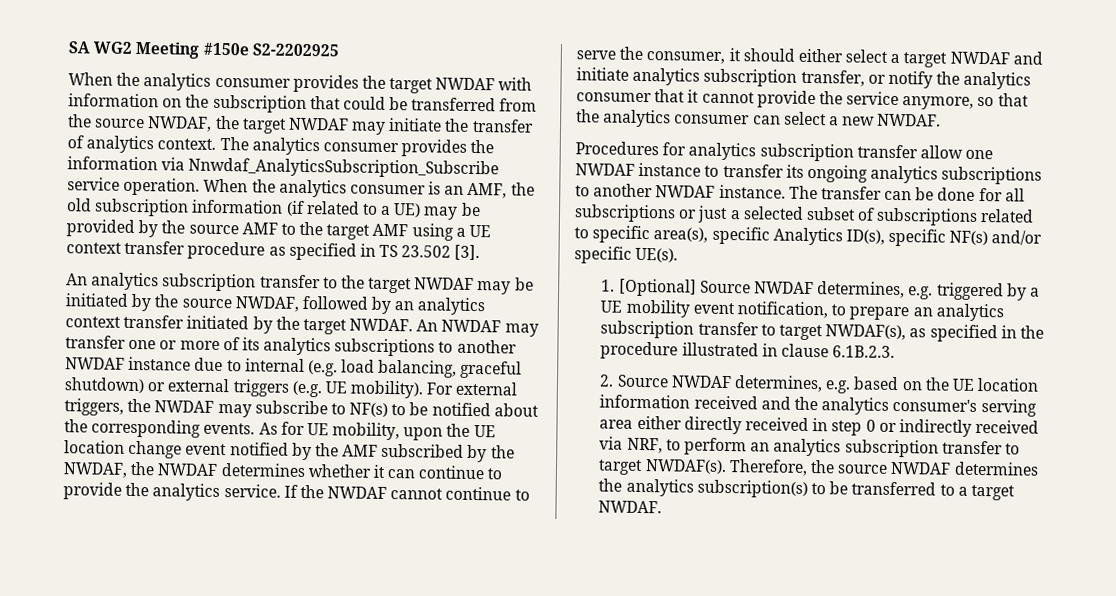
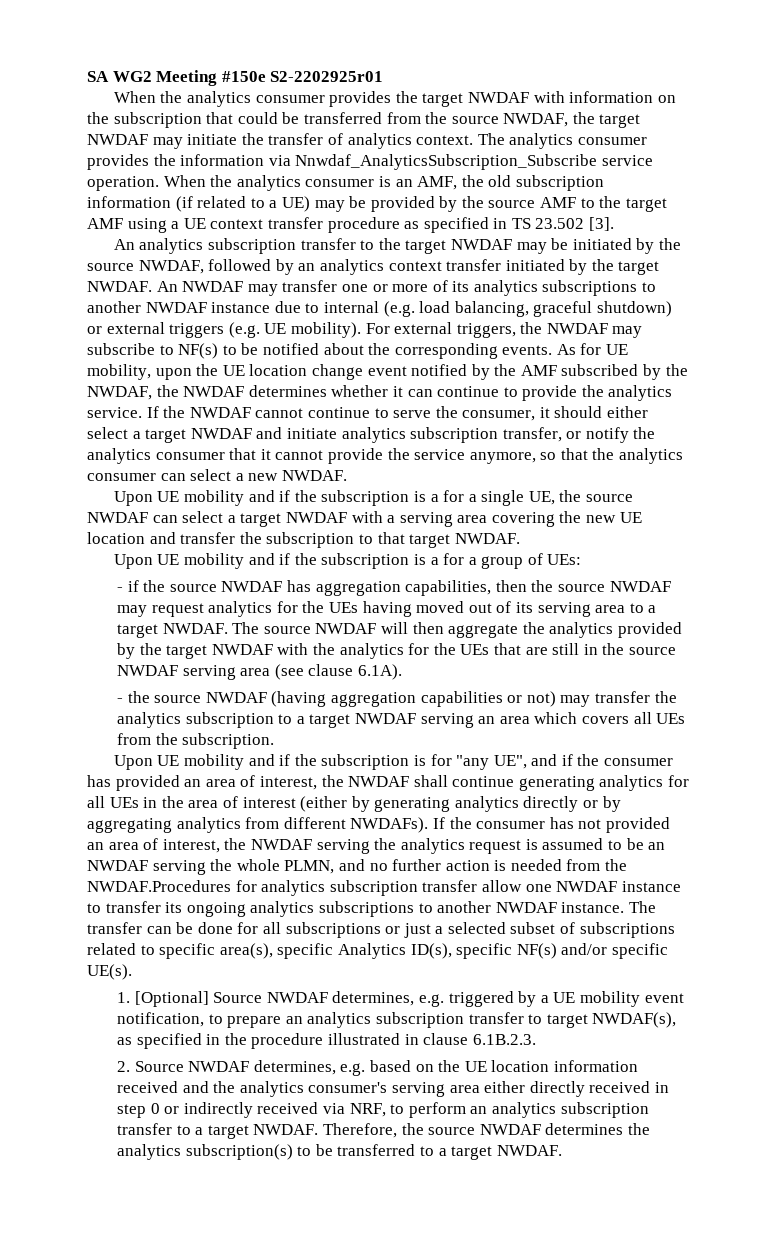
[251,43,339,57] S2-2202925 -> [270,71,384,82] S2-2202925r01
[575,141,659,156] Procedures -> [113,490,634,506] [87,511,642,527] [87,532,520,548] [113,553,582,569] [117,580,671,596] [117,601,657,617] [117,622,682,638] [117,643,676,659] [117,664,402,680] [117,691,677,707] [117,712,686,728] [117,733,275,749] [113,754,674,770] [87,775,690,791] [87,796,621,812] [87,817,670,833] [87,838,666,854] [87,859,628,875] [87,880,231,892] Upon UE mobility and if the subscription is a for a single UE, the source NWDAF can select a target NWDAF with a serving area covering the new UE location and transfer the subscription to that target NWDAF. // Upon UE mobility and if the subscription is a for a group of UEs: // - if the source NWDAF has aggregation capabilities, then the source NWDAF may request analytics for the UEs having moved out of its serving area to a target NWDAF. The source NWDAF will then aggregate the analytics provided by the target NWDAF with the analytics for the UEs that are still in the source NWDAF serving area (see clause 6.1A). // - the source NWDAF (having aggregation capabilities or not) may transfer the analytics subscription to a target NWDAF serving an area which covers all UEs from the subscription. // Upon UE mobility and if the subscription is for "any UE", and if the consumer has provided an area of interest, the NWDAF shall continue generating analytics for all UEs in the area of interest (either by generating analytics directly or by aggregating analytics from different NWDAFs). If the consumer has not provided an area of interest, the NWDAF serving the analytics request is assumed to be an NWDAF serving the whole PLMN, and no further action is needed from the NWDAF.Procedures
[598,459,727,476] target NWDAF(s). -> [195,1124,319,1139] a target NWDAF.

